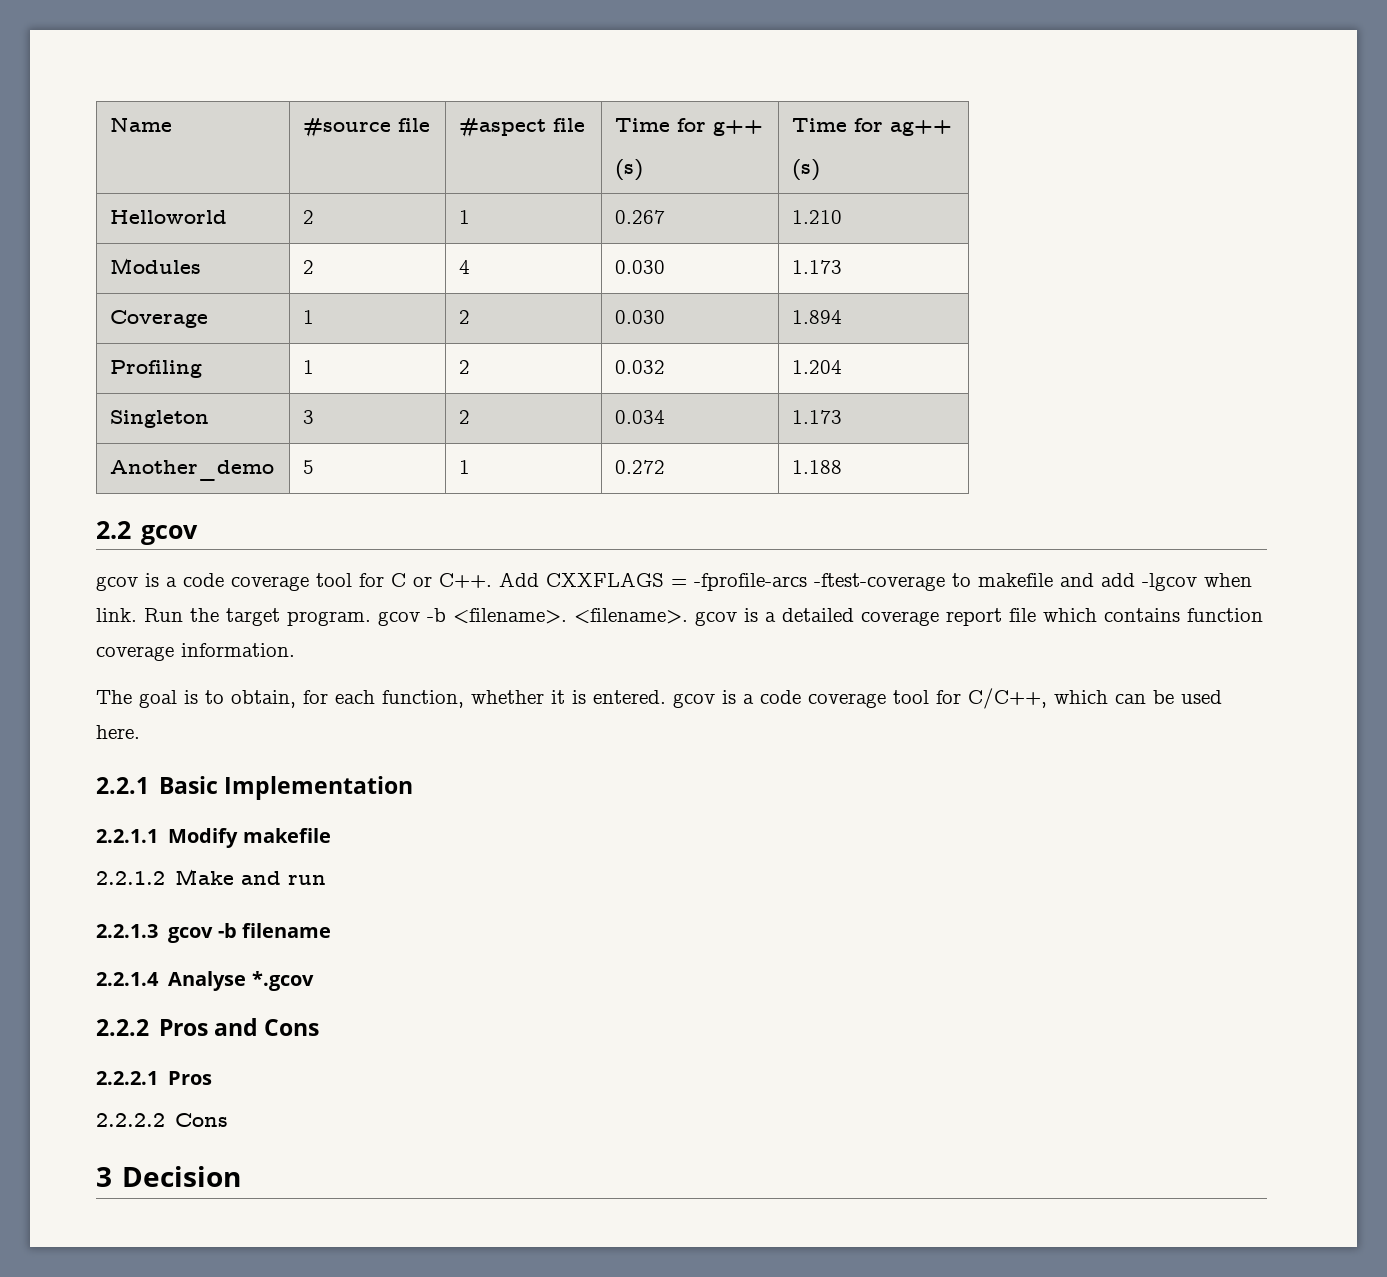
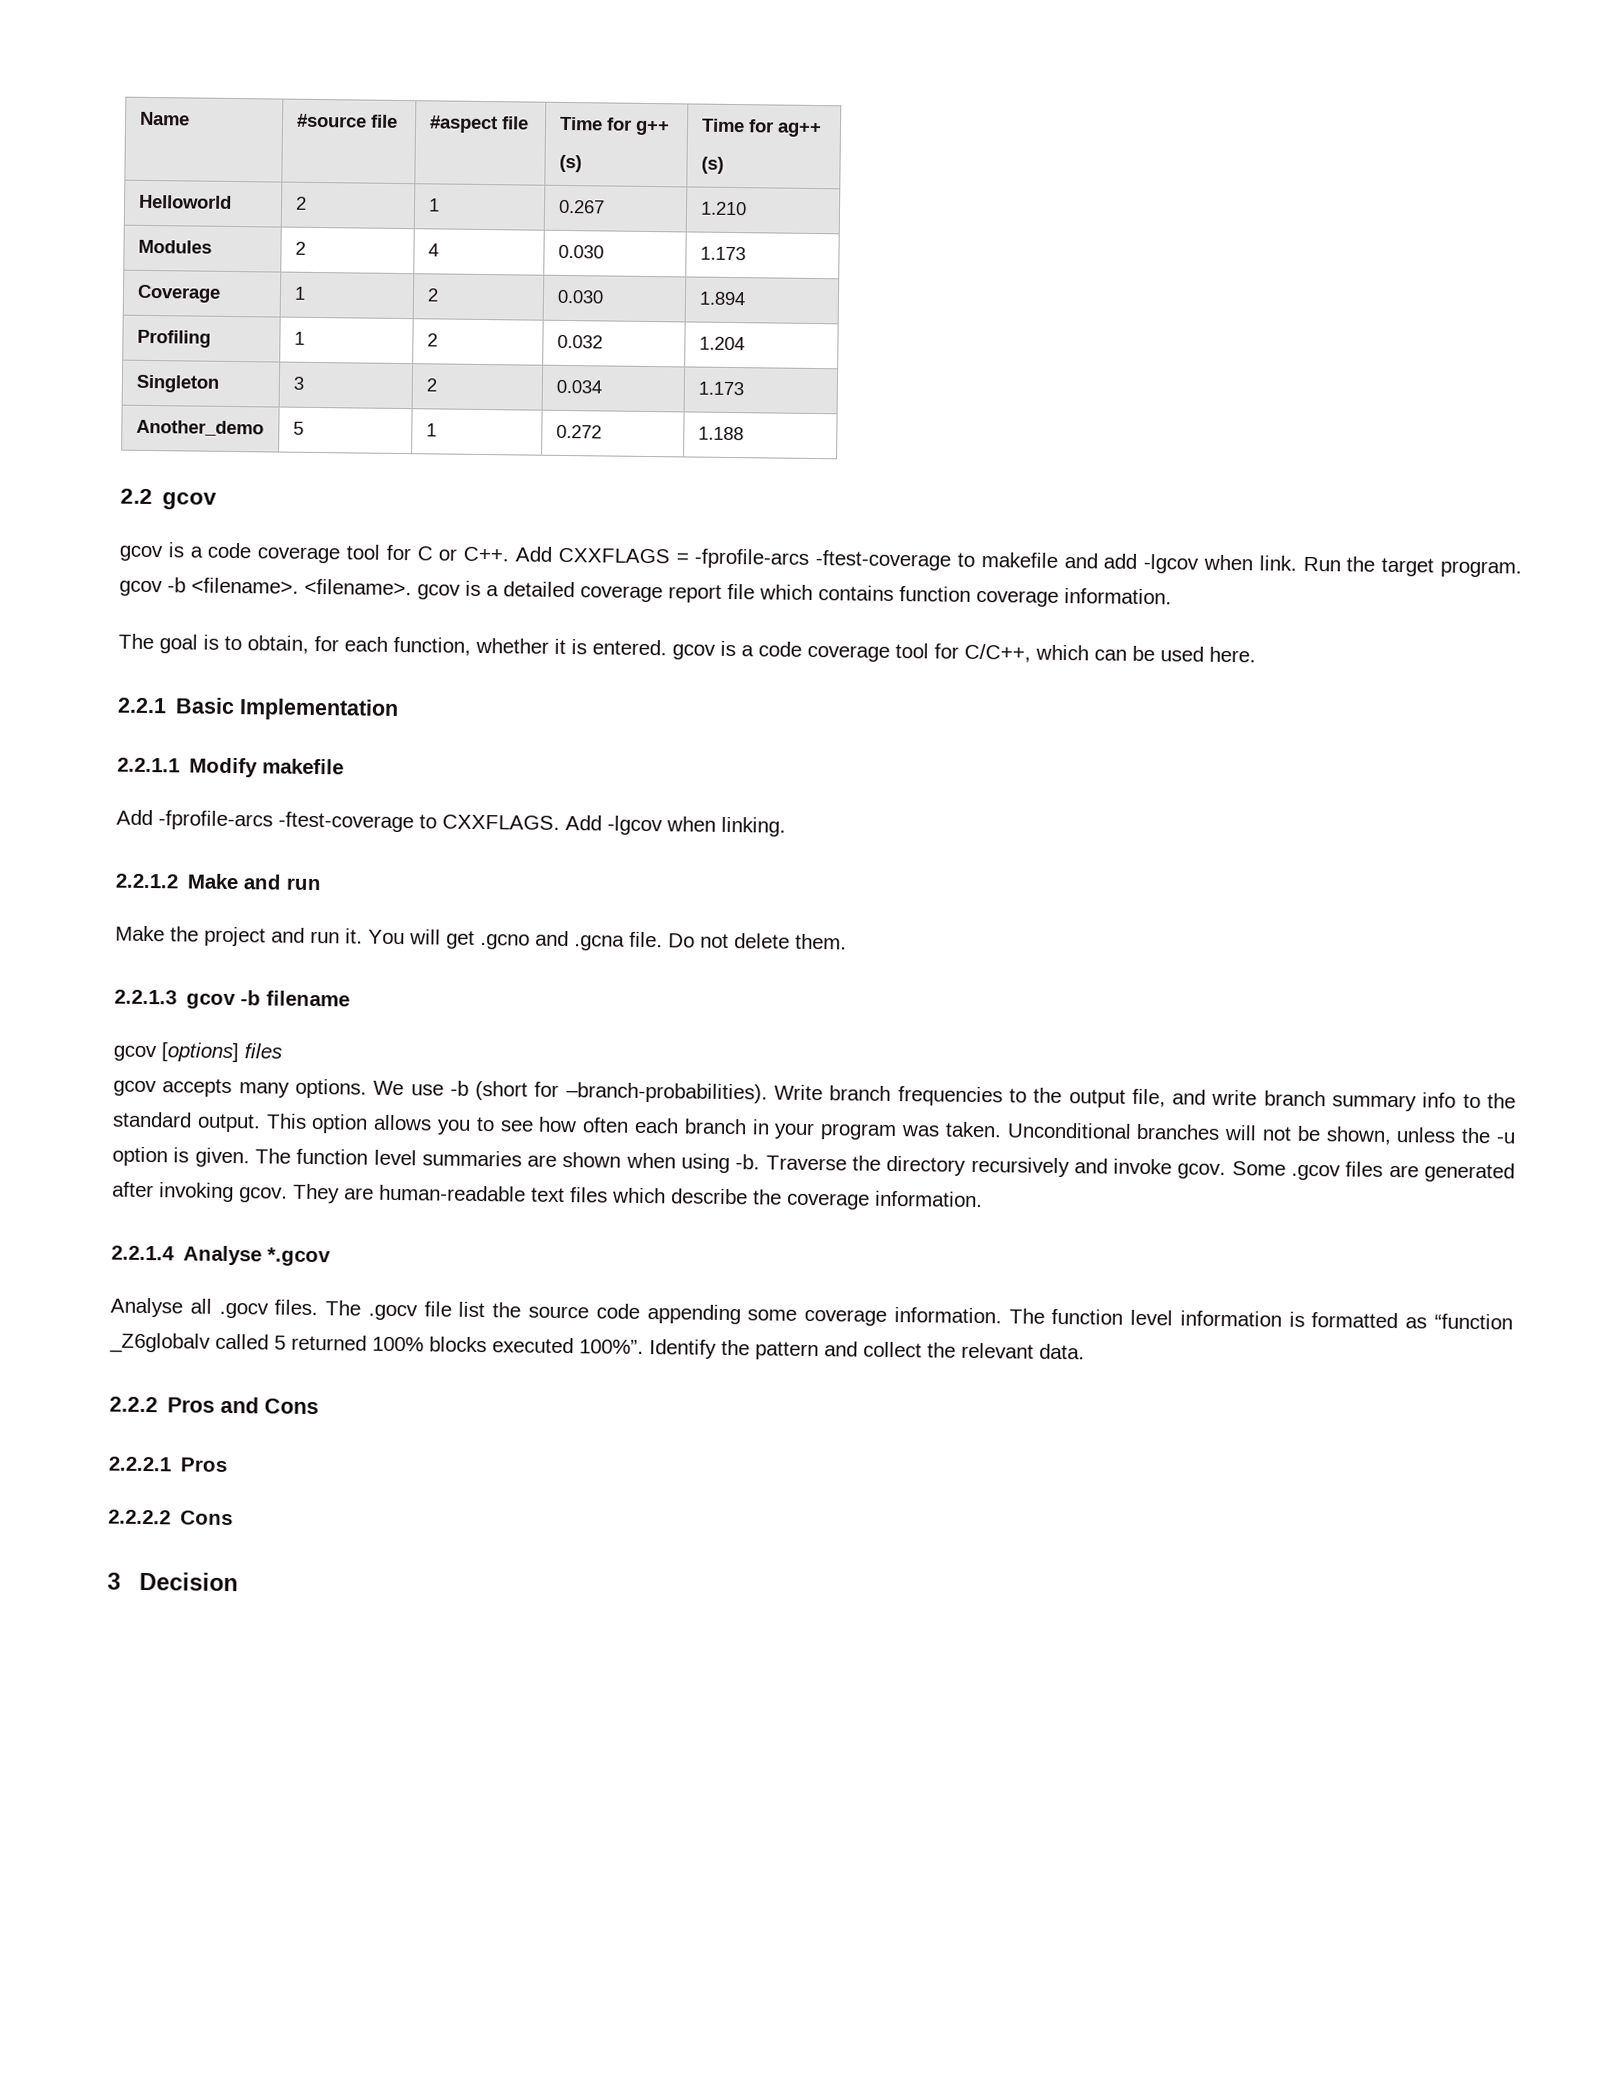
[96,869,327,885] [96,923,332,943] [96,971,314,991] 2.2.1.2 Make and run // 2.2.1.3 gcov -b filename // 2.2.1.4 Analyse *.gcov -> [116,809,786,837] [115,873,322,891] [115,925,847,951] [114,989,351,1010] [113,1042,282,1063] [113,1078,1517,1112] [112,1111,1515,1145] [112,1146,1516,1183] [112,1181,983,1210] [111,1245,332,1267] [110,1297,1513,1330] [109,1332,1085,1361] Add -fprofile-arcs -ftest-coverage to CXXFLAGS. Add -lgcov when linking. // 2.2.1.2 Make and run // Make the project and run it. You will get .gcno and .gcna file. Do not delete them. // 2.2.1.3 gcov -b filename // gcov [options] files // gcov accepts many options. We use -b (short for –branch-probabilities). Write branch frequencies to the output file, and write branch summary info to the standard output. This option allows you to see how often each branch in your program was taken. Unconditional branches will not be shown, unless the -u option is given. The function level summaries are shown when using -b. Traverse the directory recursively and invoke gcov. Some .gcov files are generated after invoking gcov. They are human-readable text files which describe the coverage information. // 2.2.1.4 Analyse *.gcov // Analyse all .gocv files. The .gocv file list the source code appending some coverage information. The function level information is formatted as “function _Z6globalv called 5 returned 100% blocks executed 100%”. Identify the pattern and collect the relevant data.

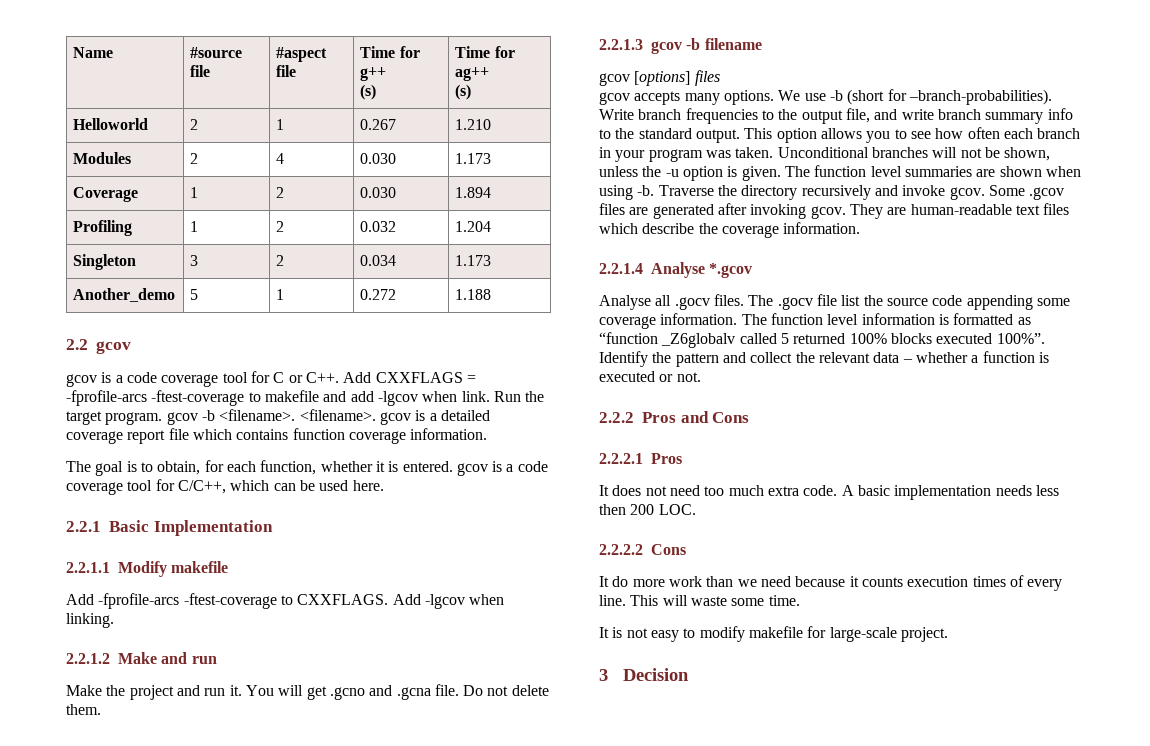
[1039,1343,1085,1360] data. -> [873,351,1049,363] [599,371,701,382] data – whether a function is executed or not.
[108,1509,234,1526] 2.2.2.2 Cons -> [599,485,1059,500] [599,504,696,515] [599,544,686,555] [599,575,1063,591] [599,595,800,606] [599,626,948,642] It does not need too much extra code. A basic implementation needs less then 200 LOC. // 2.2.2.2 Cons // It do more work than we need because it counts execution times of every line. This will waste some time. // It is not easy to modify makefile for large-scale project.

